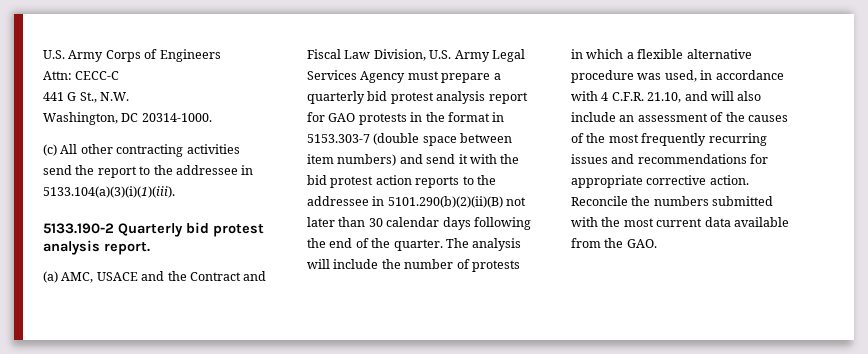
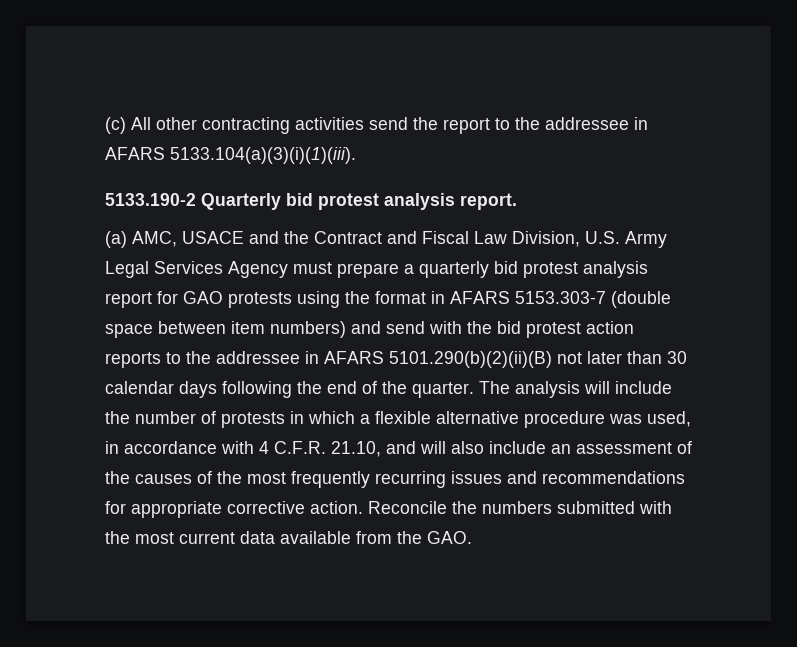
[43,49,221,62] [43,71,120,80] [43,92,130,103] [43,112,212,125] U.S. Army Corps of Engineers // Attn: CECC-C // 441 G St., N.W. // Washington, DC 20314-1000. // -> (105, 125) none
(254, 170) none -> [105,147,165,160] AFARS
[410,112,423,122] in -> [297,291,340,308] using
(505, 117) none -> [450,291,510,304] AFARS
[458,154,468,164] it -> (425, 327) none
(385, 201) none -> [324,351,384,364] AFARS

